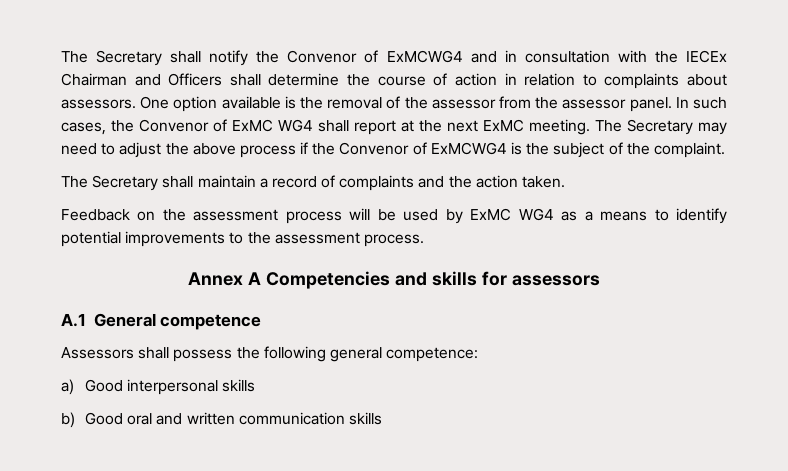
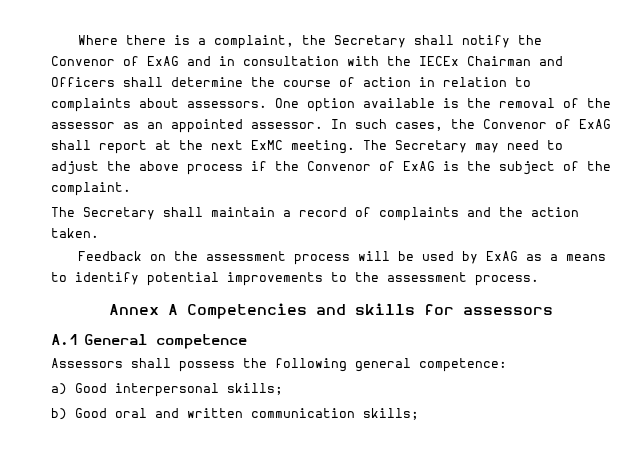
[61,51,88,63] The -> [77,35,326,49] Where there is a complaint, the
[386,50,463,63] ExMCWG4 -> [147,56,179,66] ExAG
[498,96,672,112] from the assessor panel. -> [123,119,323,133] as an appointed assessor.
[232,119,313,132] ExMC WG4 -> [579,119,611,129] ExAG
[430,142,507,155] ExMCWG4 -> [403,161,435,171] ExAG
[470,208,554,221] ExMC WG4 -> [485,251,518,261] ExAG
[222,379,256,392] skills -> [226,383,283,395] skills;
[348,412,382,425] skills -> [362,408,419,420] skills;

